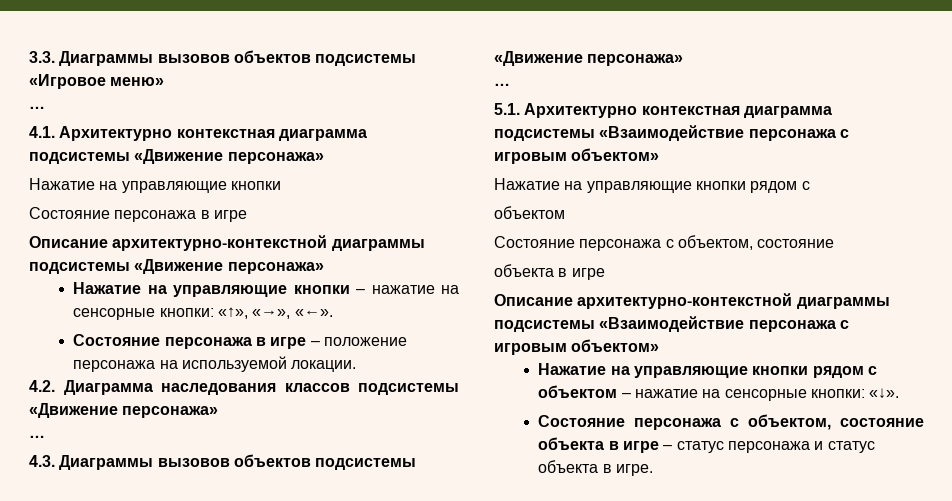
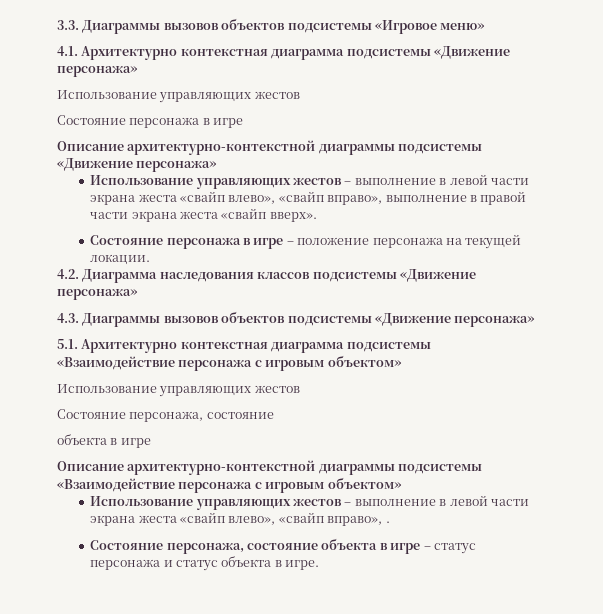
[29,106,45,109] // … -> (486, 26) none
[29,178,281,193] Нажатие на управляющие кнопки -> [57,90,300,103] Использование управляющих жестов
[73,282,460,297] [73,307,333,320] Нажатие на управляющие кнопки – нажатие на сенсорные кнопки: «↑», «→», «←». -> [90,174,529,189] [90,191,527,205] [90,208,317,222] Использование управляющих жестов – выполнение в левой части экрана жеста «свайп влево», «свайп вправо», выполнение в правой части экрана жеста «свайп вверх».
[182,356,288,372] используемой -> [465,234,522,249] текущей
[29,435,45,438] // … -> (138, 294) none
[494,83,510,86] // … -> (536, 321) none
[494,178,810,193] [494,206,565,219] [494,235,753,251] Нажатие на управляющие кнопки рядом с // объектом // Состояние персонажа с объектом, -> [57,384,300,397] [57,409,204,422] Использование управляющих жестов // Состояние персонажа,
[538,363,878,378] [538,385,900,401] [538,414,832,430] Нажатие на управляющие кнопки рядом с объектом – нажатие на сенсорные кнопки: «↓». // Состояние персонажа с объектом, -> [90,495,529,510] [90,512,390,526] [90,540,244,554] Использование управляющих жестов – выполнение в левой части экрана жеста «свайп влево», «свайп вправо», . // Состояние персонажа,

